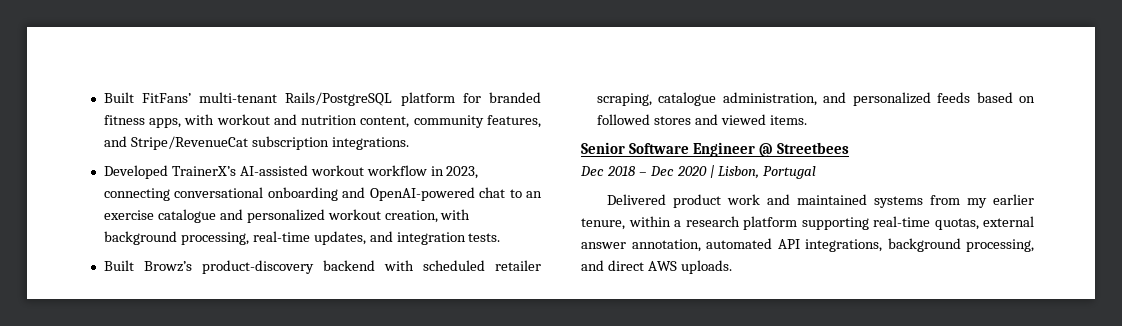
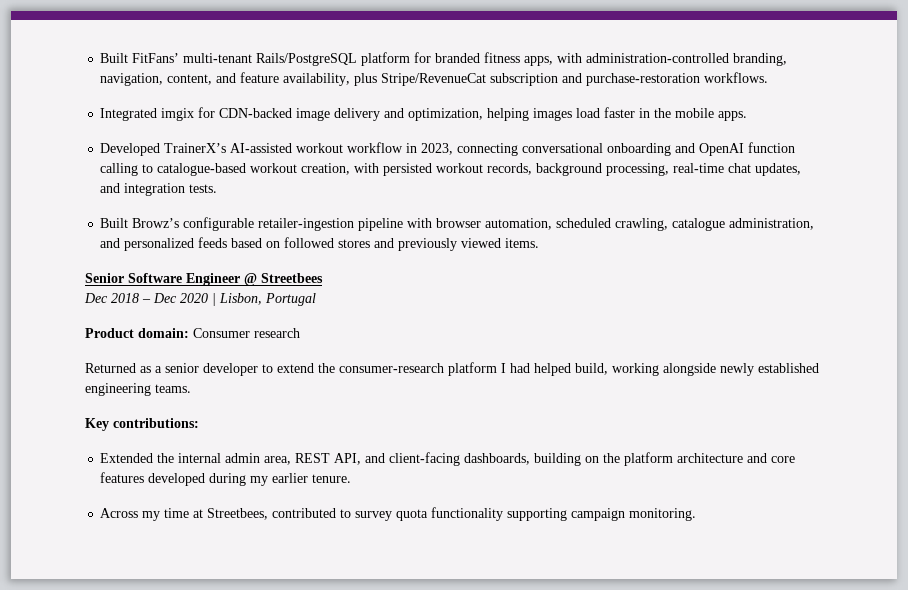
[216,114,542,128] [103,136,409,150] workout and nutrition content, community features, and Stripe/RevenueCat subscription integrations. -> [586,53,788,66] [100,72,769,86] [100,107,748,121] administration-controlled branding, navigation, content, and feature availability, plus Stripe/RevenueCat subscription and purchase-restoration workflows. // Integrated imgix for CDN-backed image delivery and optimization, helping images load faster in the mobile apps.
[369,187,543,201] [103,209,471,223] OpenAI-powered chat to an exercise catalogue and personalized workout creation, with -> [699,142,796,156] [100,163,533,176] OpenAI function calling to catalogue-based workout creation, with persisted workout records,
(310, 236) none -> [728,163,752,173] chat
[201,260,541,274] [596,93,652,106] product-discovery backend with scheduled retailer scraping, -> [183,217,669,231] configurable retailer-ingestion pipeline with browser automation, scheduled crawling,
(718, 119) none -> [398,238,458,251] previously
[606,194,1034,208] [581,216,1034,230] [581,238,1034,252] [581,260,732,274] Delivered product work and maintained systems from my earlier tenure, within a research platform supporting real-time quotas, external answer annotation, automated API integrations, background processing, and direct AWS uploads. -> [85,328,300,338] [85,362,819,376] [85,383,191,396] [85,418,199,431] [100,452,796,466] [100,472,352,486] [100,507,697,521] Product domain: Consumer research // Returned as a senior developer to extend the consumer-research platform I had helped build, working alongside newly established engineering teams. // Key contributions: // Extended the internal admin area, REST API, and client-facing dashboards, building on the platform architecture and core features developed during my earlier tenure. // Across my time at Streetbees, contributed to survey quota functionality supporting campaign monitoring.

